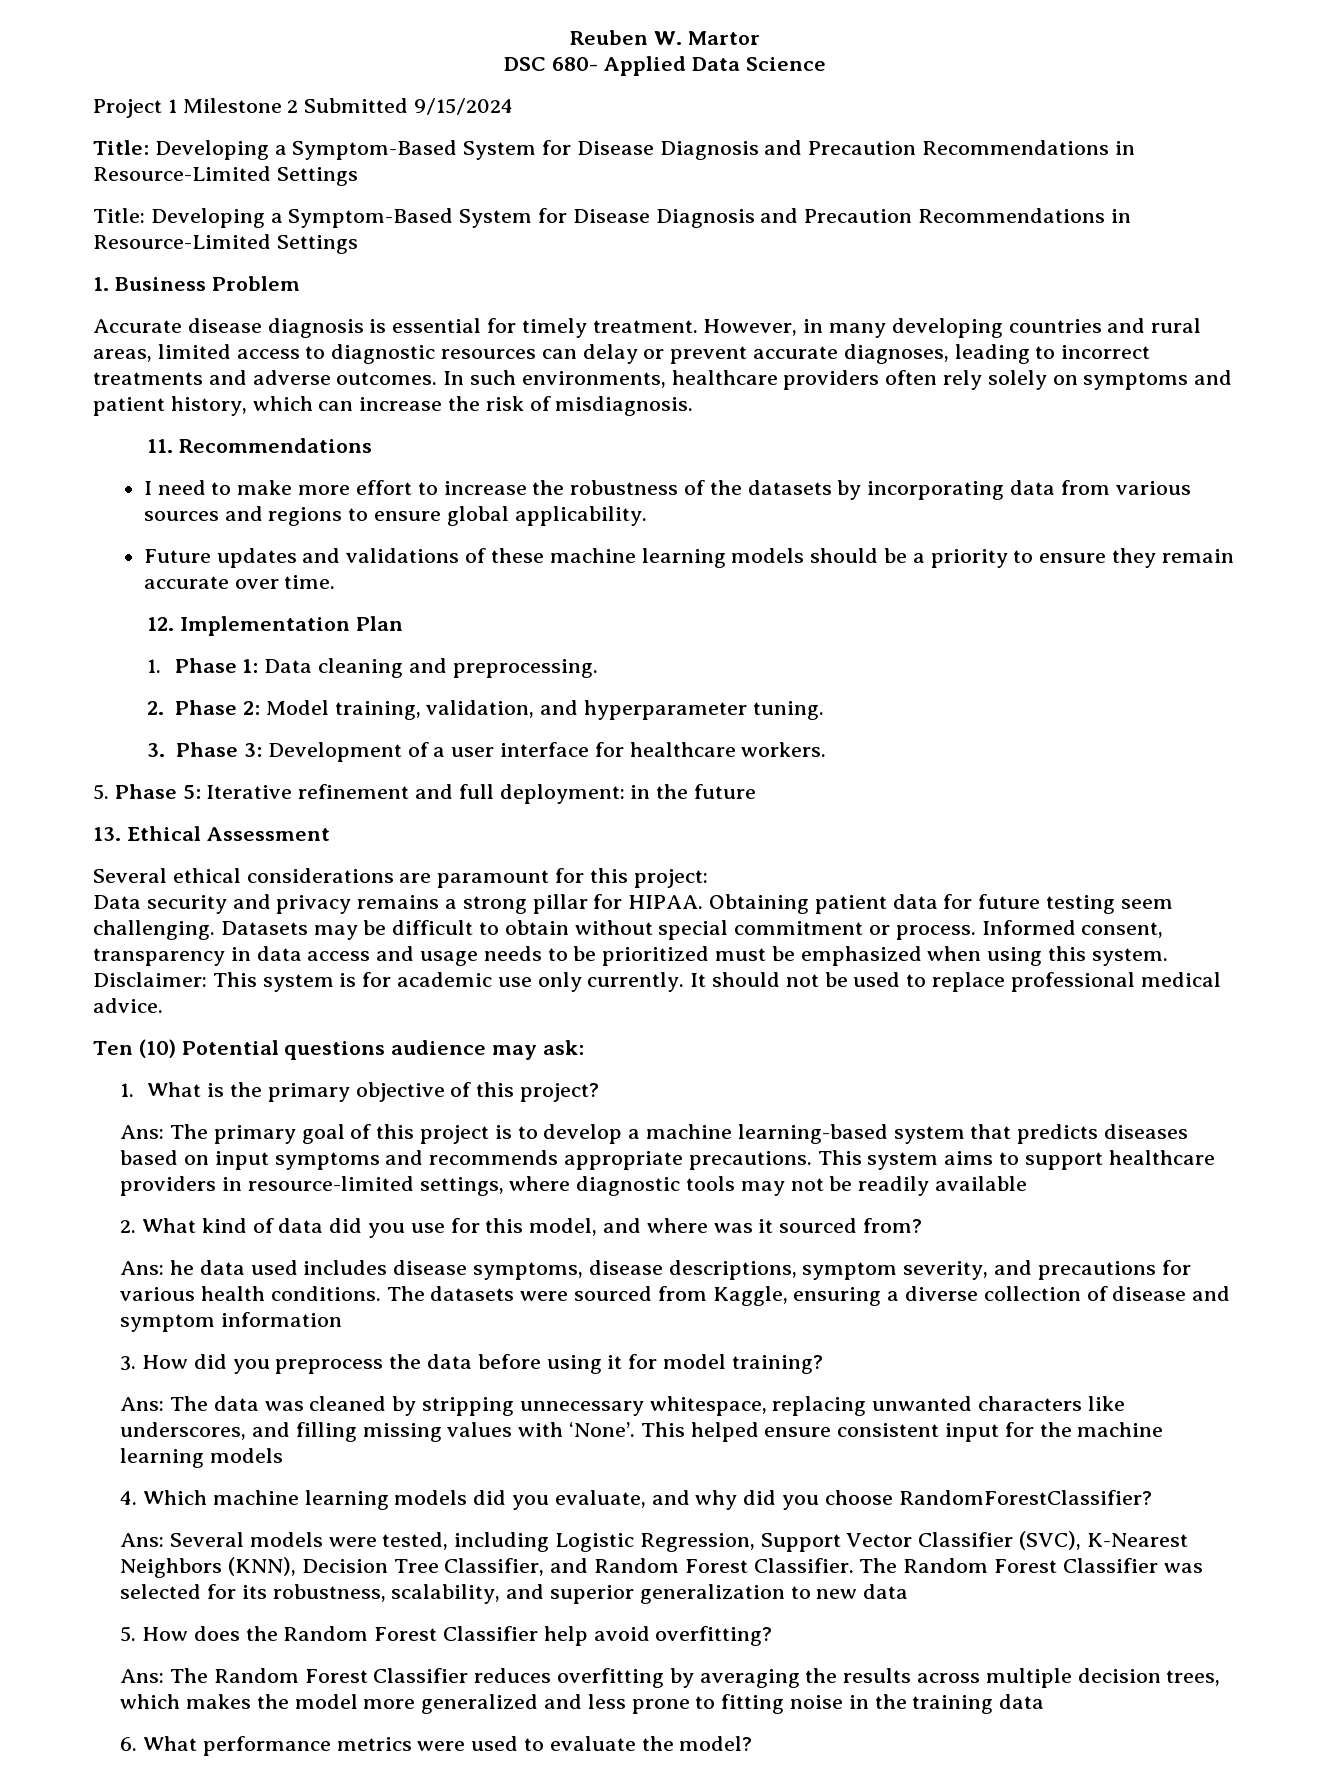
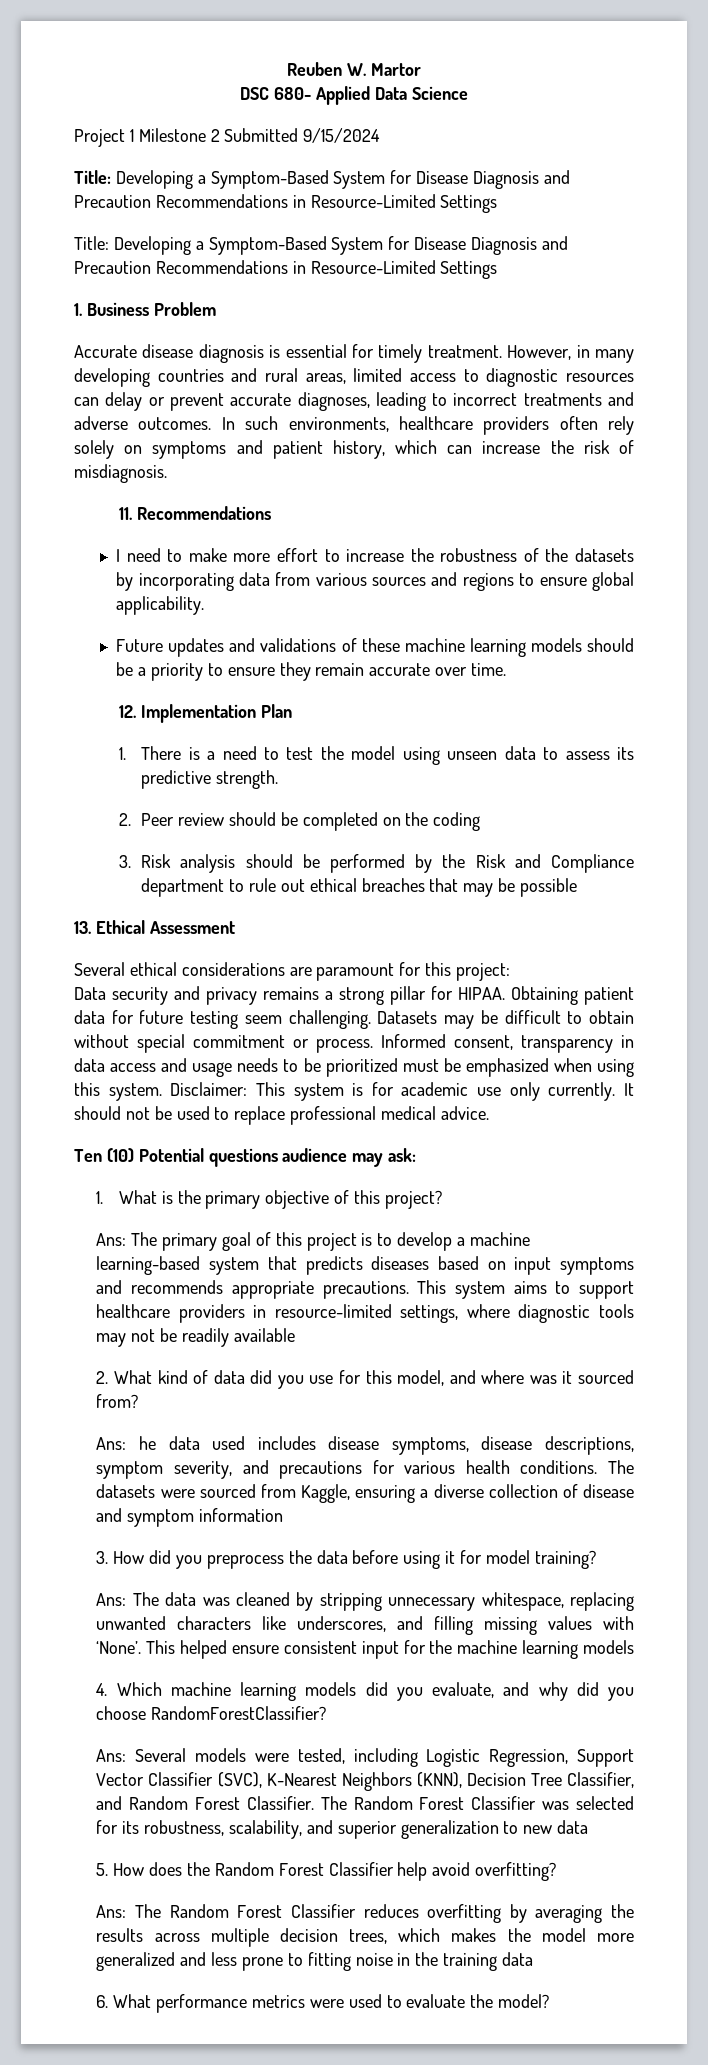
[174,658,598,678] [147,700,824,720] [147,742,827,762] [93,784,757,804] Phase 1: Data cleaning and preprocessing. // 2. Phase 2: Model training, validation, and hyperparameter tuning. // 3. Phase 3: Development of a user interface for healthcare workers. // 5. Phase 5: Iterative refinement and full deployment: in the future -> [141,746,634,765] [141,770,279,789] [118,812,481,831] [118,854,634,873] [141,878,577,897] There is a need to test the model using unseen data to assess its predictive strength. // 2. Peer review should be completed on the coding // 3. Risk analysis should be performed by the Risk and Compliance department to rule out ethical breaches that may be possible

